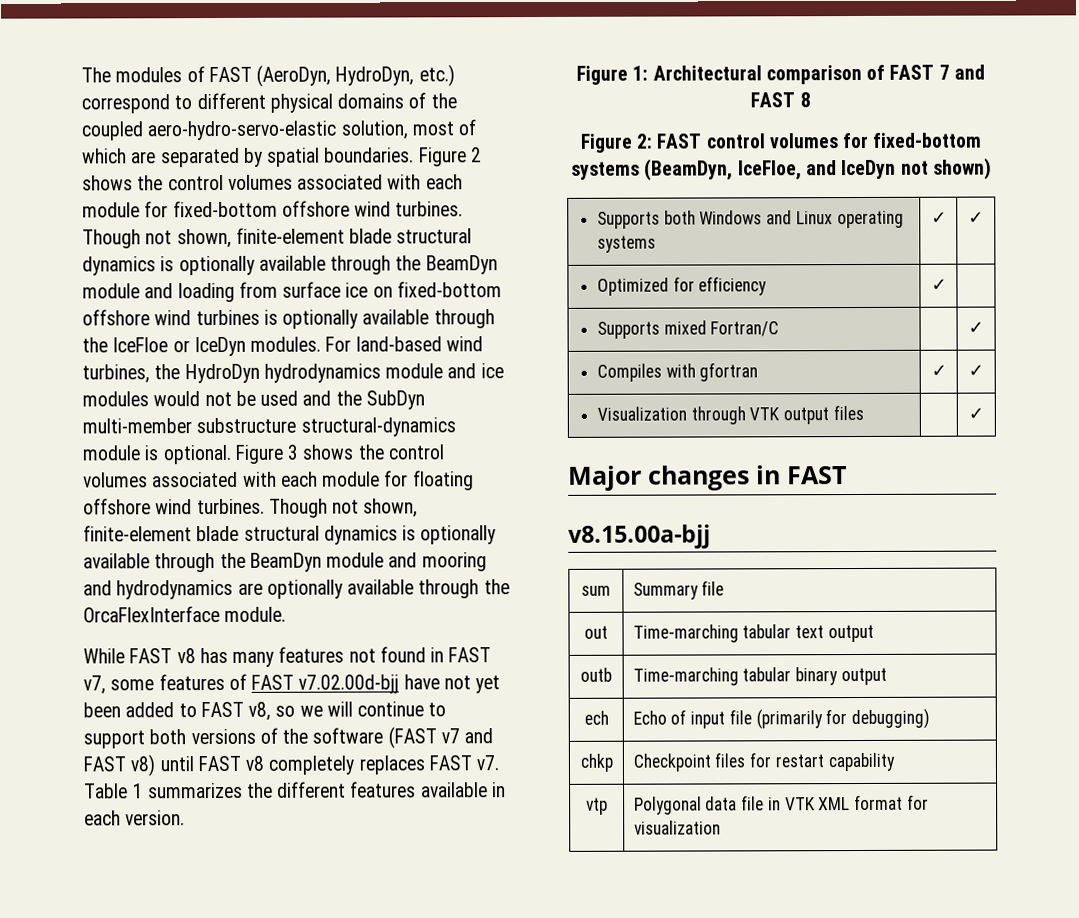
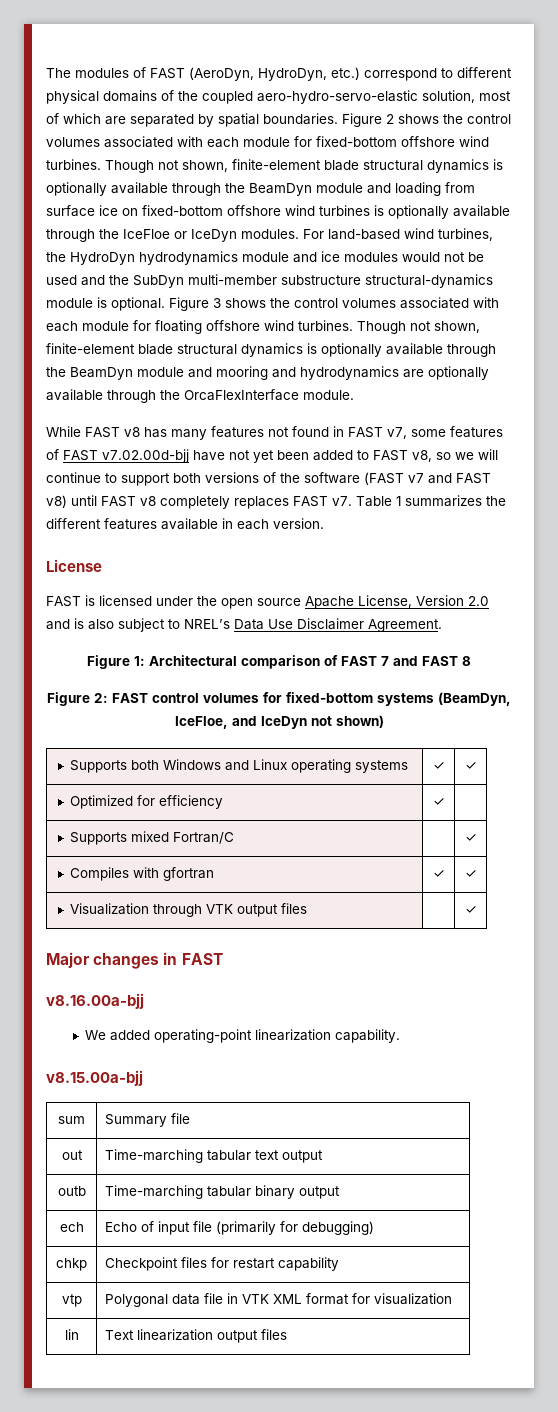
(186, 818) none -> [46,559,102,572] [46,595,489,609] [46,618,442,632] // License // FAST is licensed under the open source Apache License, Version 2.0 and is also subject to NREL’s Data Use Disclaimer Agreement.
(847, 475) none -> [46,993,144,1009] [85,1029,401,1043] // v8.16.00a-bjj // We added operating-point linearization capability.
(721, 827) none -> [64,1329,79,1340] [105,1329,288,1343] // lin | Text linearization output files

